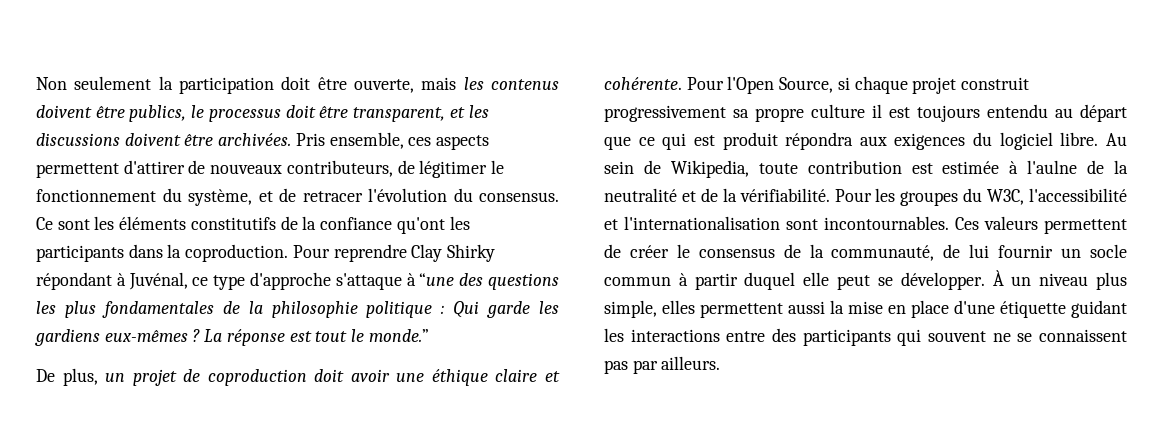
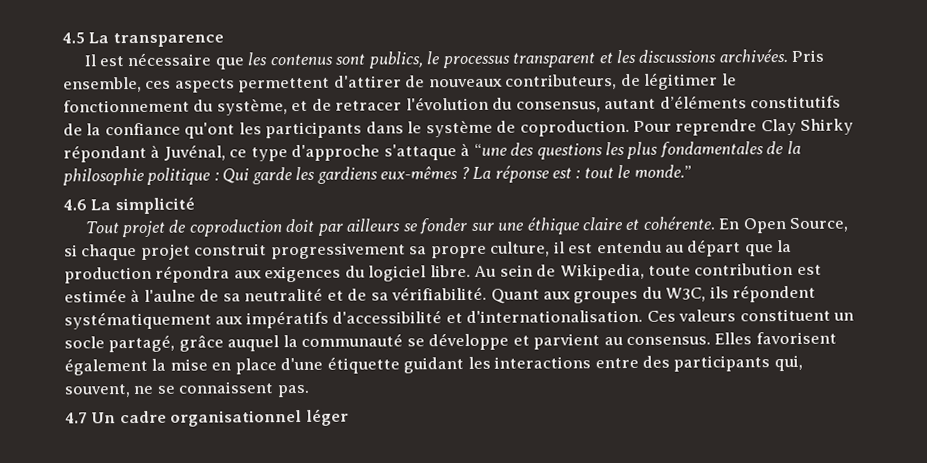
[36,76,559,94] [36,105,446,122] Non seulement la participation doit être ouverte, mais les contenus doivent être publics, le processus doit être transparent, -> [62,32,224,48] [83,51,596,70] 4.5 La transparence // Il est nécessaire que les contenus sont publics, le processus transparent
[124,133,214,146] doivent être -> (717, 56) none
[479,192,559,202] [36,216,187,230] consensus. Ce sont les éléments -> [515,95,747,113] consensus, autant d’éléments
[167,244,182,258] la -> [407,119,517,138] le système de
(312, 336) none -> [575,170,581,179] :
[36,368,390,386] De plus, un projet de coproduction doit avoir -> [63,196,195,215] [84,217,494,238] 4.6 La simplicité // Tout projet de coproduction doit par ailleurs se fonder sur
[686,76,775,94] Pour l'Open -> [718,218,787,234] En Open
[811,104,865,118] culture -> [490,241,551,257] culture,
[917,105,980,122] toujours -> (594, 248) none
[638,132,778,150] ce qui est produit -> [777,239,793,253] [64,266,152,284] la production
[1114,160,1128,174] la -> [222,293,241,302] sa
[722,188,1127,206] [604,216,1127,234] [604,244,1127,261] [604,270,1127,290] [604,300,825,318] la vérifiabilité. Pour les groupes du W3C, l'accessibilité et l'internationalisation sont incontournables. Ces valeurs permettent de créer le consensus de la communauté, de lui fournir un socle commun à partir duquel elle peut se développer. À un niveau plus simple, elles permettent aussi -> [370,284,817,304] [64,308,855,330] [64,331,837,353] [64,357,148,376] sa vérifiabilité. Quant aux groupes du W3C, ils répondent systématiquement aux impératifs d'accessibilité et d'internationalisation. Ces valeurs constituent un socle partagé, grâce auquel la communauté se développe et parvient au consensus. Elles favorisent également
[897,329,986,346] qui souvent -> [773,354,803,372] [64,384,131,398] qui, souvent,
[604,356,721,374] pas par ailleurs. -> [276,384,310,398] [65,408,349,427] pas. // 4.7 Un cadre organisationnel léger

